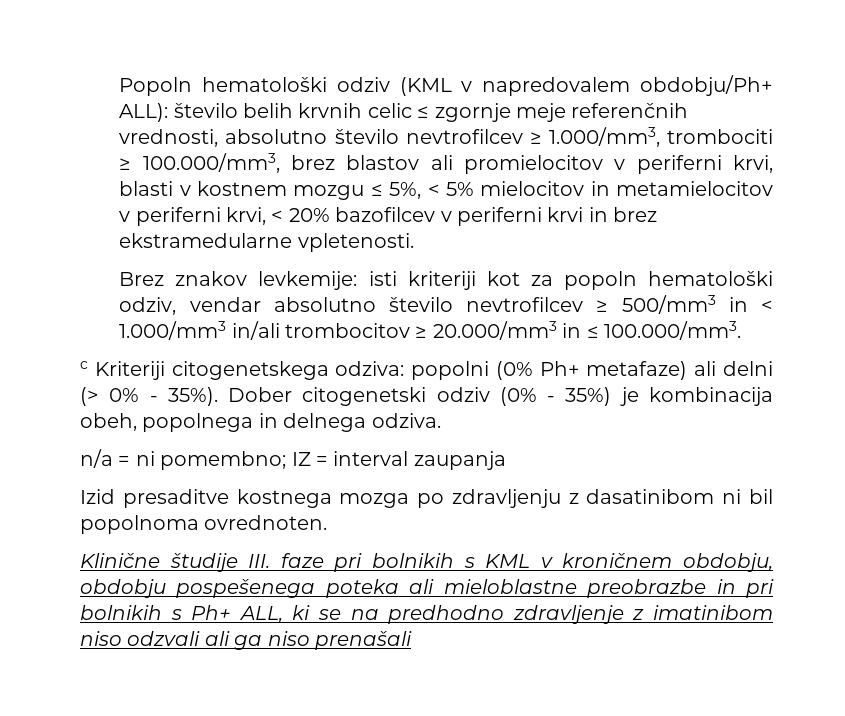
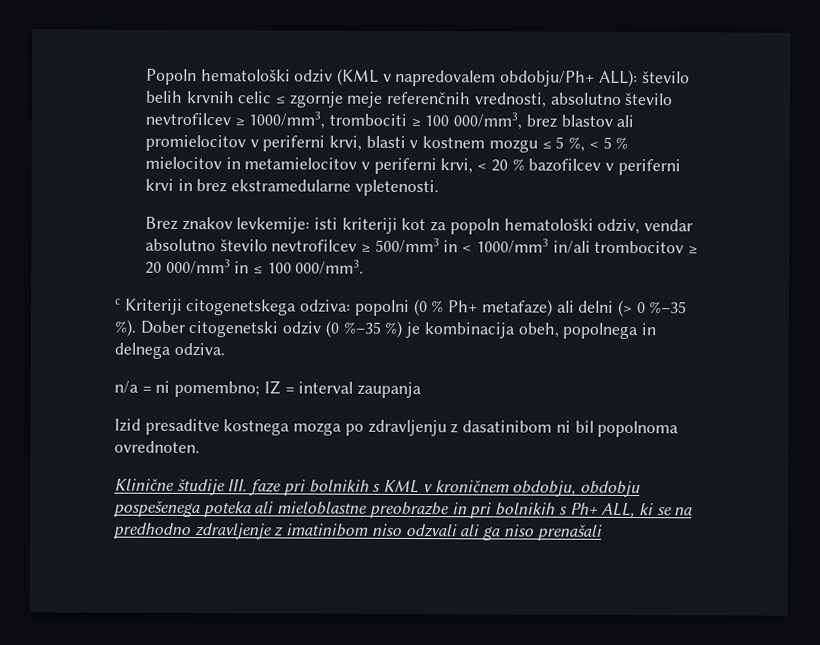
[548,127,660,147] 1.000/mm3, -> [248,111,326,129] 1000/mm3,
[142,153,280,173] 100.000/mm3, -> [424,112,523,130] 100 000/mm3,
[389,182,474,199] 5%, < 5% -> [555,136,629,152] 5 %, < 5 %
[288,208,330,222] 20% -> [490,158,525,172] 20 %
[119,321,227,340] 1.000/mm3 -> [475,238,549,254] 1000/mm3
[432,321,742,340] 20.000/mm3 in ≤ 100.000/mm3. -> [144,258,365,275] 20 000/mm3 in ≤ 100 000/mm3.
[495,361,533,380] (0% -> [413,299,445,317] (0 %
[109,387,612,406] 0% - 35%). Dober citogenetski odziv (0% - 35%) -> [636,301,688,314] [114,319,404,338] 0 %–35 %). Dober citogenetski odziv (0 %–35 %)

